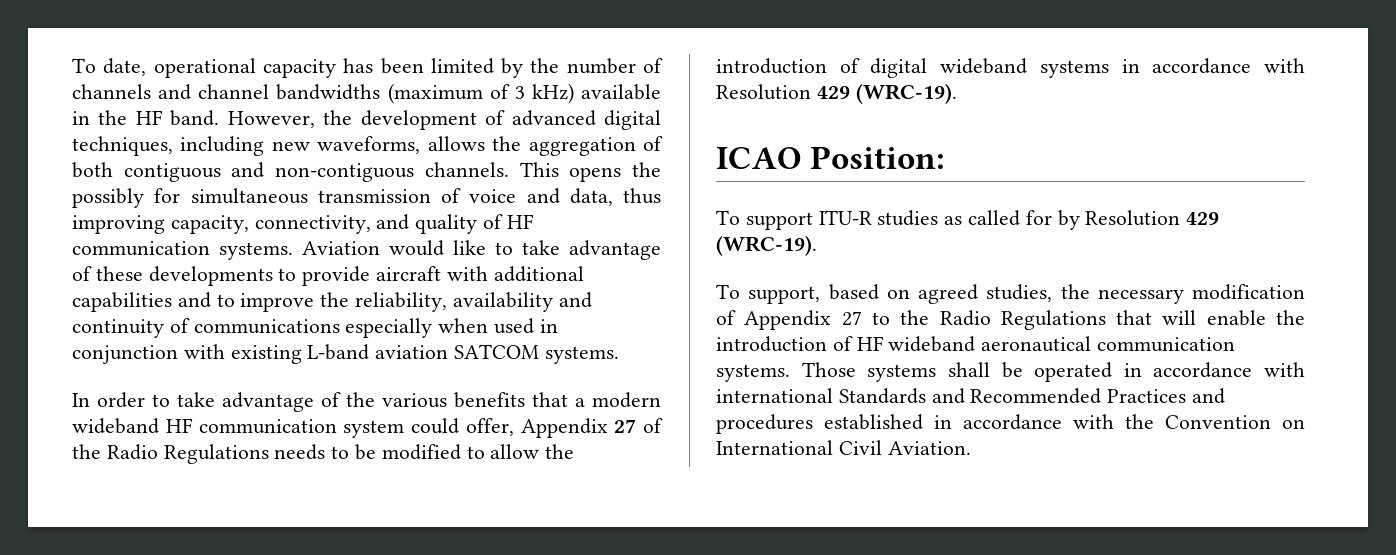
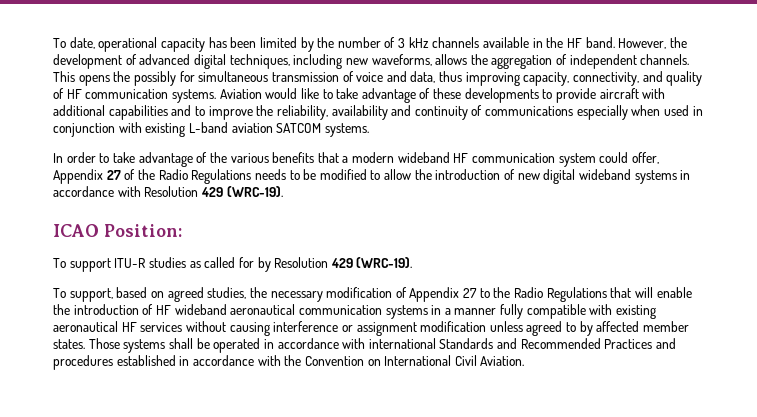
[72,83,574,104] channels and channel bandwidths (maximum of 3 kHz) -> [398,37,480,48] 3 kHz channels
[72,162,415,182] both contiguous and non-contiguous -> [569,54,637,69] independent
(860, 65) none -> [517,173,540,180] new
[716,364,790,382] systems. -> [385,304,657,319] [53,321,690,336] [53,339,85,349] systems in a manner fully compatible with existing aeronautical HF services without causing interference or assignment modification unless agreed to by affected member states.

